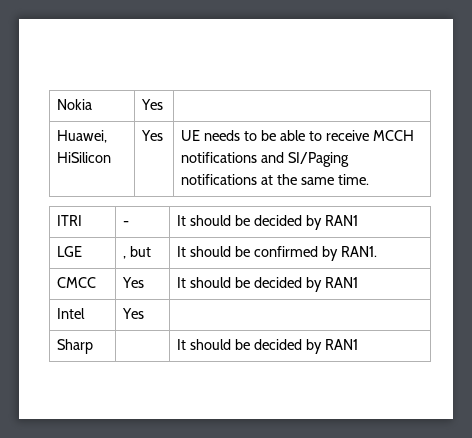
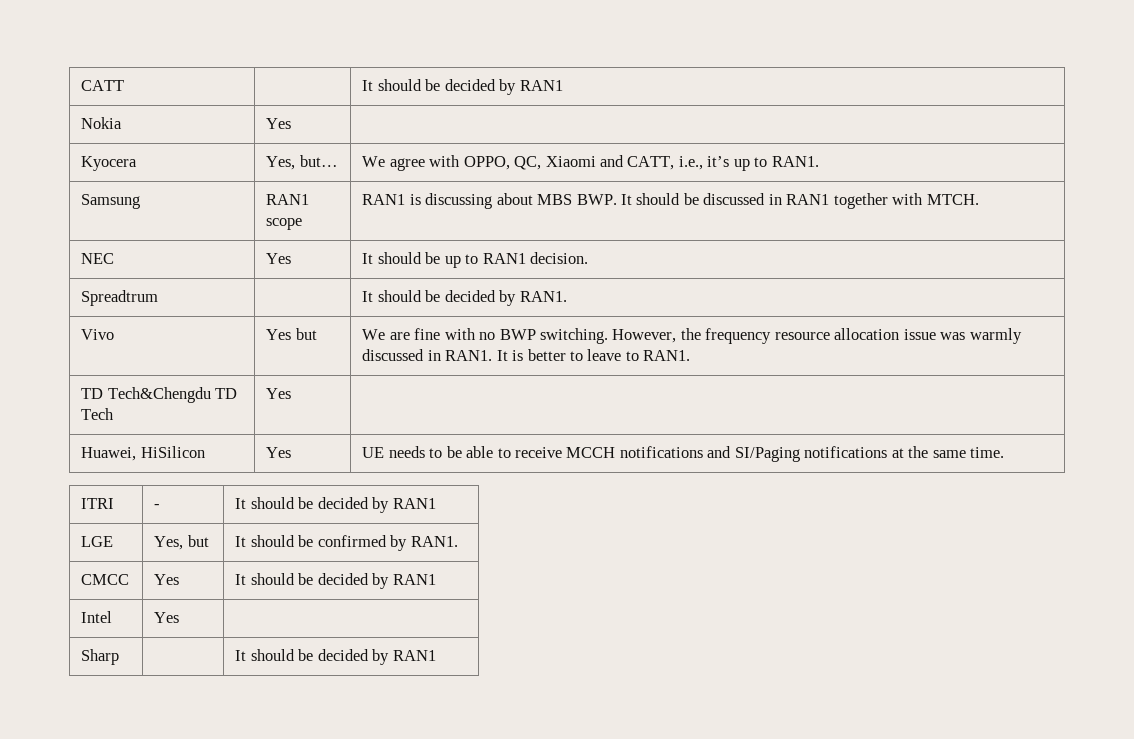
[57,99,93,110] Nokia -> [81,80,125,91] [362,79,563,95] [81,117,123,129] [266,118,292,129] [81,156,138,171] [266,155,338,170] [362,155,819,171] [81,194,141,209] [266,194,310,205] [266,218,303,230] [362,193,979,209] [81,253,115,264] [266,253,292,264] [362,252,589,268] [81,290,159,306] [362,290,567,306] [81,329,115,340] [266,328,317,340] [362,328,1022,344] [362,349,691,361] [81,387,238,403] [81,408,115,420] CATT | | It should be decided by RAN1 // Nokia | Yes | // Kyocera | Yes, but… | We agree with OPPO, QC, Xiaomi and CATT, i.e., it’s up to RAN1. // Samsung | RAN1 scope | RAN1 is discussing about MBS BWP. It should be discussed in RAN1 together with MTCH. // NEC | Yes | It should be up to RAN1 decision. // Spreadtrum | | It should be decided by RAN1. // Vivo | Yes but | We are fine with no BWP switching. However, the frequency resource allocation issue was warmly discussed in RAN1. It is better to leave to RAN1. // TD Tech&Chengdu TD Tech
[123,256,127,259] , -> [154,536,184,550] Yes,

